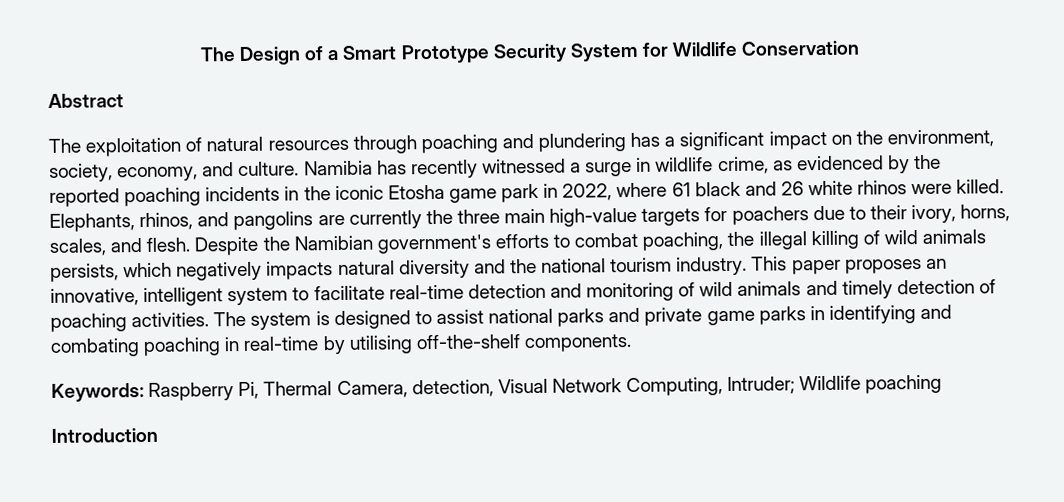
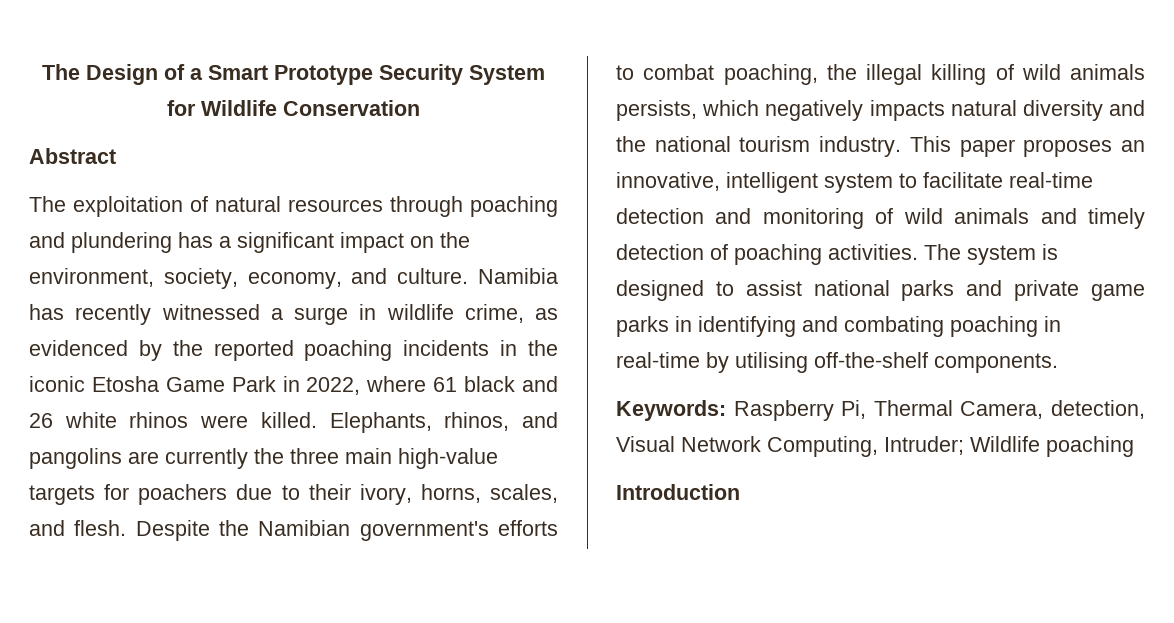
[448,183,540,203] game park -> [165,376,276,392] Game Park

